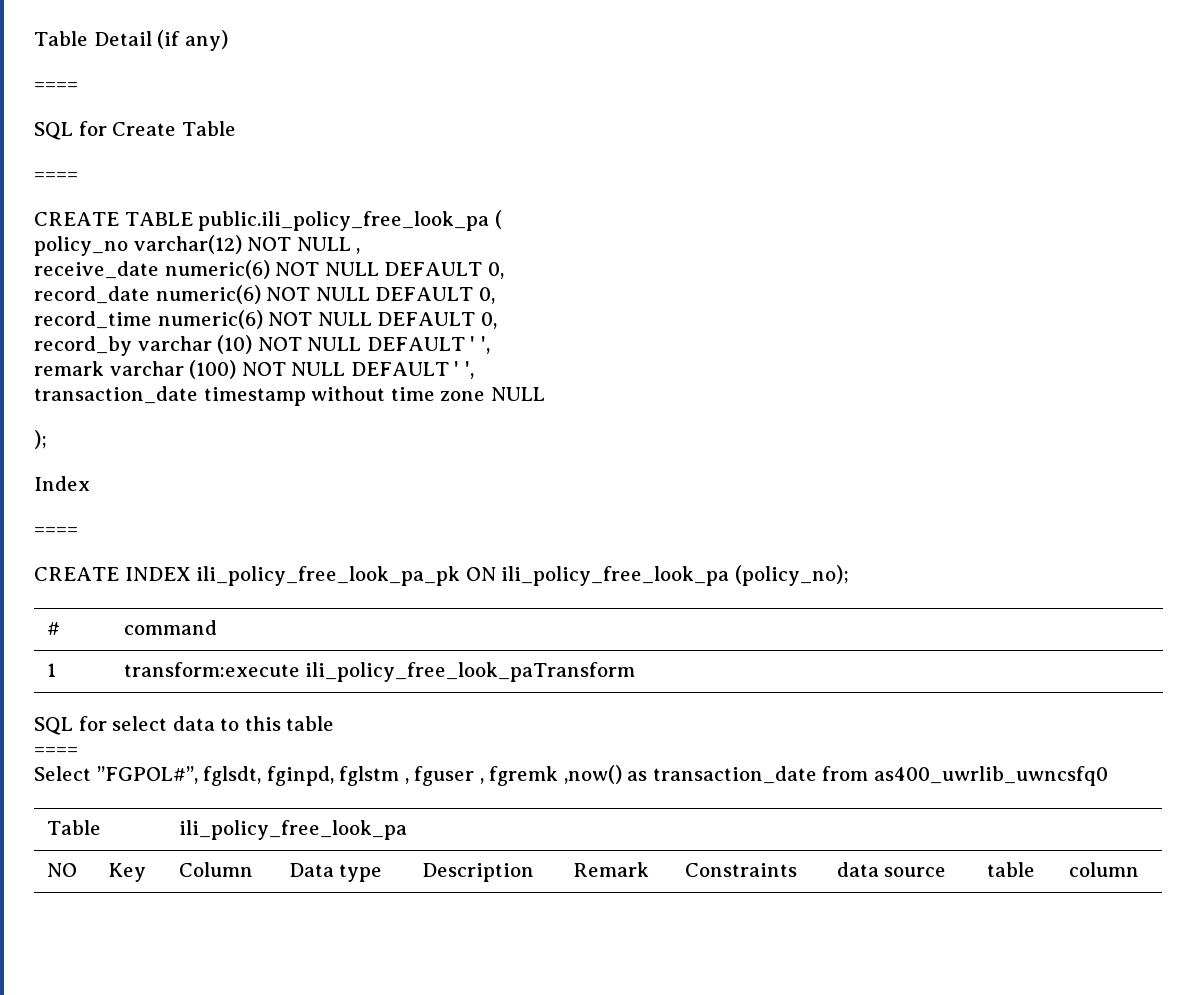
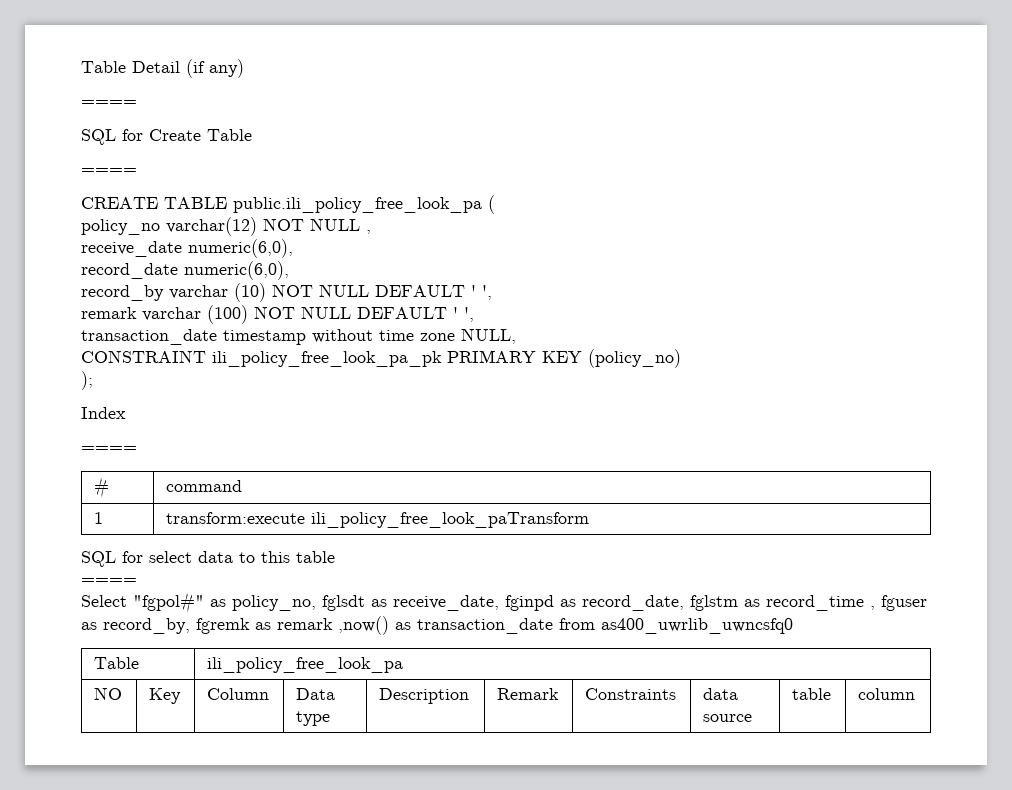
[164,260,504,279] [34,285,495,304] [34,310,497,329] numeric(6) NOT NULL DEFAULT 0, // record_date numeric(6) NOT NULL DEFAULT 0, // record_time numeric(6) NOT NULL DEFAULT 0, -> [188,239,293,258] [81,261,289,280] numeric(6,0), // record_date numeric(6,0),
[490,387,545,401] [34,430,47,449] [34,476,90,491] [34,527,78,536] [34,565,849,586] NULL // ); // Index // ==== // CREATE INDEX ili_policy_free_look_pa_pk ON ili_policy_free_look_pa (policy_no); -> [461,328,516,344] [81,349,681,368] [81,371,93,390] [81,407,126,419] [81,446,137,453] NULL, // CONSTRAINT ili_policy_free_look_pa_pk PRIMARY KEY (policy_no) // ); // Index // ====
[96,766,559,786] ”FGPOL#”, fglsdt, fginpd, fglstm , fguser , fgremk -> [133,592,927,613] [81,618,333,634] "fgpol#" as policy_no, fglsdt as receive_date, fginpd as record_date, fglstm as record_time , fguser as record_by, fgremk as remark

